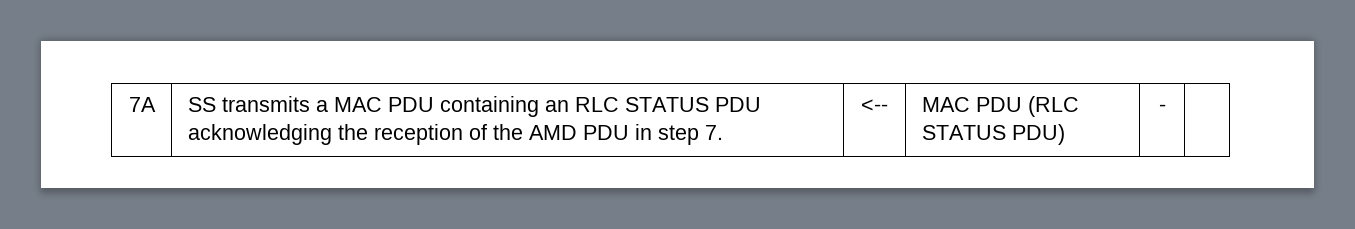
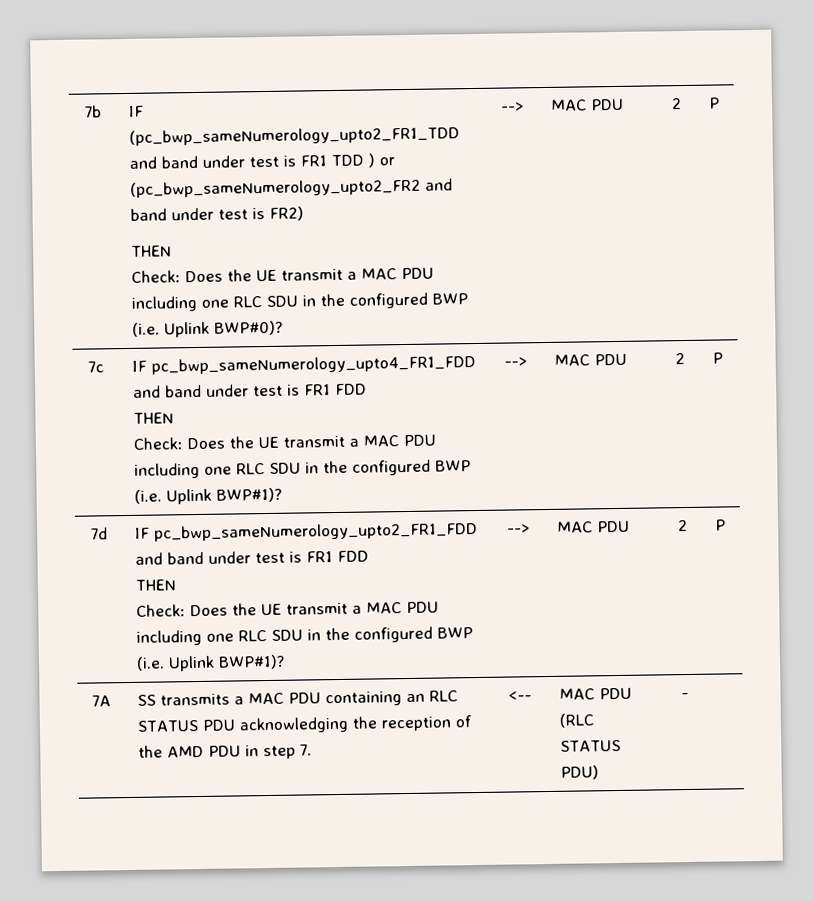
(128, 104) none -> [84,105,102,118] [128,105,144,117] [128,126,460,146] [128,153,395,169] [129,178,453,198] [129,206,304,221] [130,245,172,257] [130,267,434,283] [130,292,468,312] [131,320,283,338] [500,102,524,112] [549,98,624,111] [670,98,682,110] [708,97,720,109] [88,361,104,373] [131,355,476,375] [132,383,367,398] [132,412,174,424] [132,434,436,450] [133,459,471,479] [133,487,282,505] [503,357,527,367] [553,353,627,366] [674,353,685,365] [712,352,723,364] [90,527,108,540] [134,521,478,542] [134,550,369,565] [134,579,176,591] [135,601,439,617] [135,626,473,646] [135,654,285,672] [506,524,530,534] [556,520,630,533] [677,519,688,532] [715,519,726,531] 7b | IF (pc_bwp_sameNumerology_upto2_FR1_TDD and band under test is FR1 TDD ) or (pc_bwp_sameNumerology_upto2_FR2 and band under test is FR2) // THEN // Check: Does the UE transmit a MAC PDU including one RLC SDU in the configured BWP (i.e. Uplink BWP#0)? | --> | MAC PDU | 2 | P // 7c | IF pc_bwp_sameNumerology_upto4_FR1_FDD and band under test is FR1 FDD // THEN // Check: Does the UE transmit a MAC PDU including one RLC SDU in the configured BWP (i.e. Uplink BWP#1)? | --> | MAC PDU | 2 | P // 7d | IF pc_bwp_sameNumerology_upto2_FR1_FDD and band under test is FR1 FDD // THEN // Check: Does the UE transmit a MAC PDU including one RLC SDU in the configured BWP (i.e. Uplink BWP#1)? | --> | MAC PDU | 2 | P //

